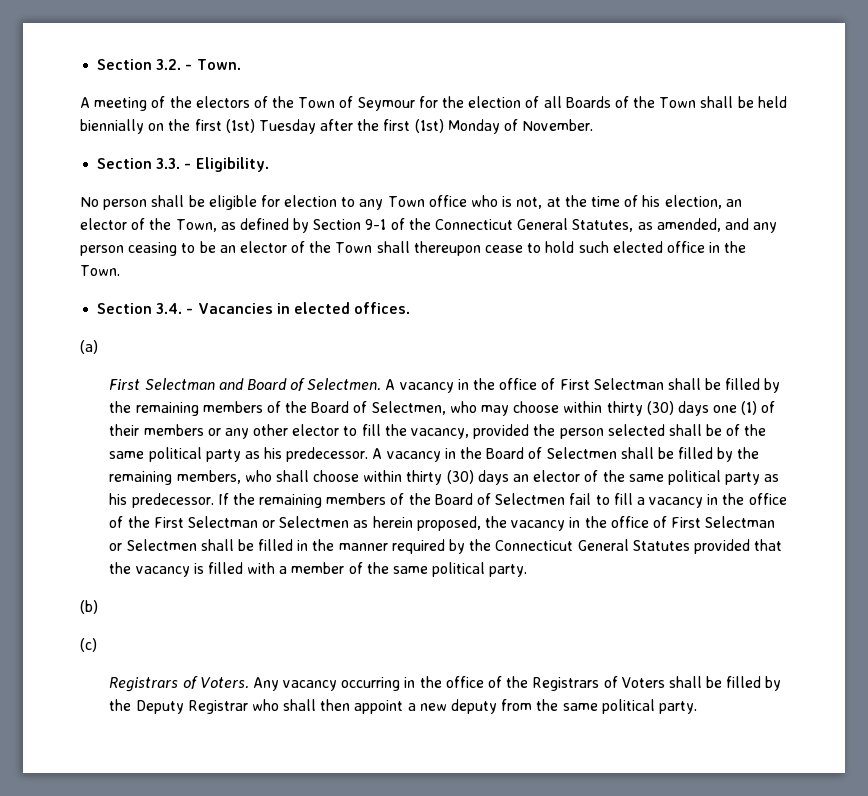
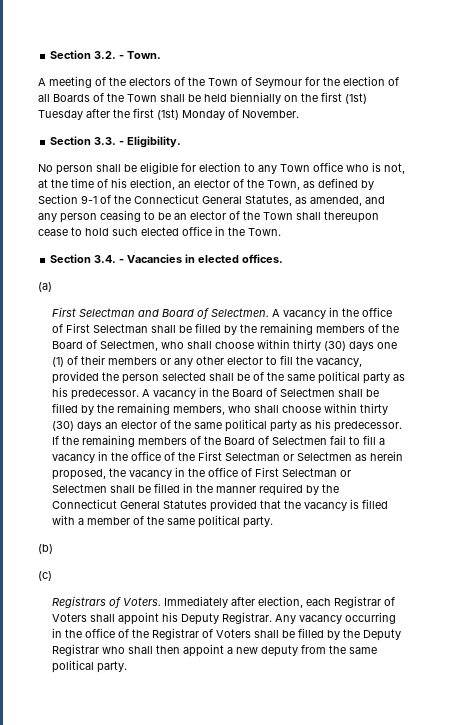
[480,405,509,416] may -> [186,341,212,349] shall
(249, 683) none -> [163,596,395,608] [51,612,272,625] Immediately after election, each Registrar of Voters shall appoint his Deputy Registrar.
[532,677,600,691] Registrars -> [151,628,199,640] Registrar

